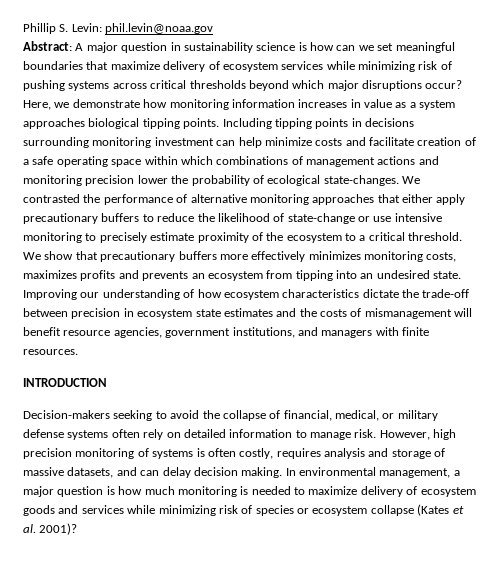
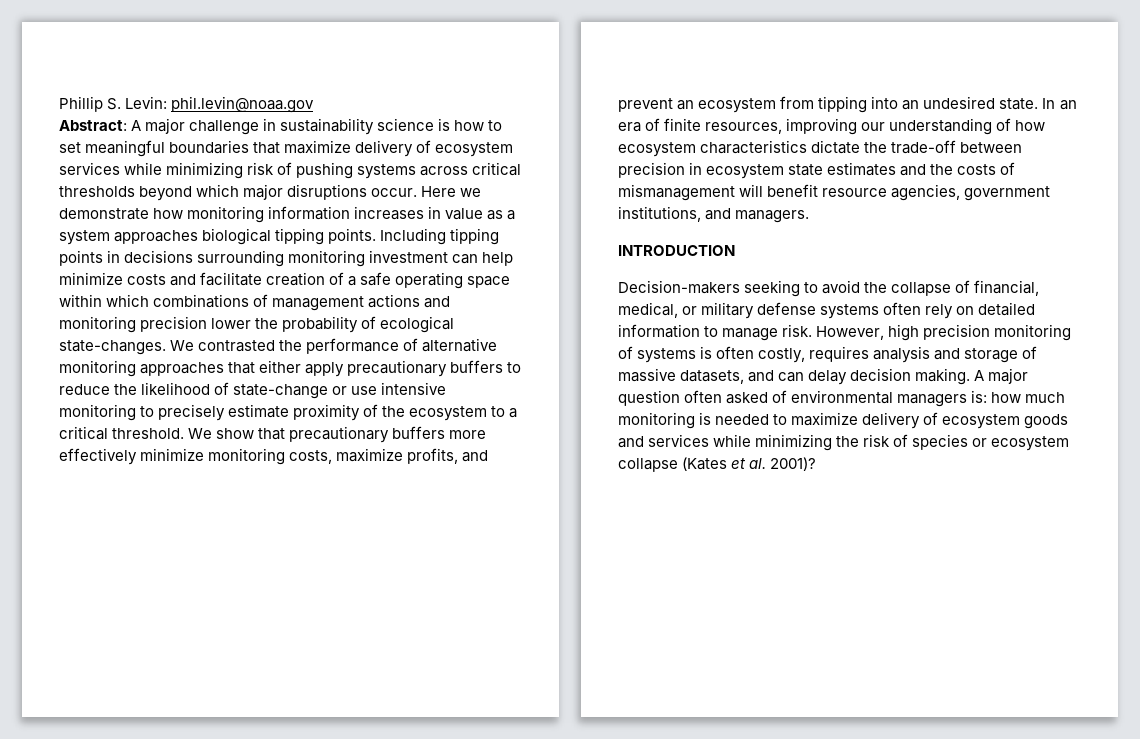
[121,42,168,53] question -> [189,120,260,135] challenge
[336,45,374,51] can we -> [488,120,503,131] to
[425,80,463,89] [23,100,51,110] occur? Here, -> [371,186,457,197] occur. Here
[308,251,361,260] minimizes -> [140,448,205,461] minimize
[23,270,189,281] maximizes profits and prevents -> [336,448,489,464] [618,98,673,112] maximize profits, and prevent
[23,289,77,300] Improving -> [1042,98,1077,110] [618,118,858,135] In an era of finite resources, improving
[321,327,429,338] [23,349,78,355] managers with finite resources. -> [735,210,810,223] managers.
[285,467,460,478] [23,486,115,497] In environmental management, a major question is -> [974,368,1029,384] [618,390,988,407] A major question often asked of environmental managers is:
(216, 510) none -> [836,436,860,447] the

